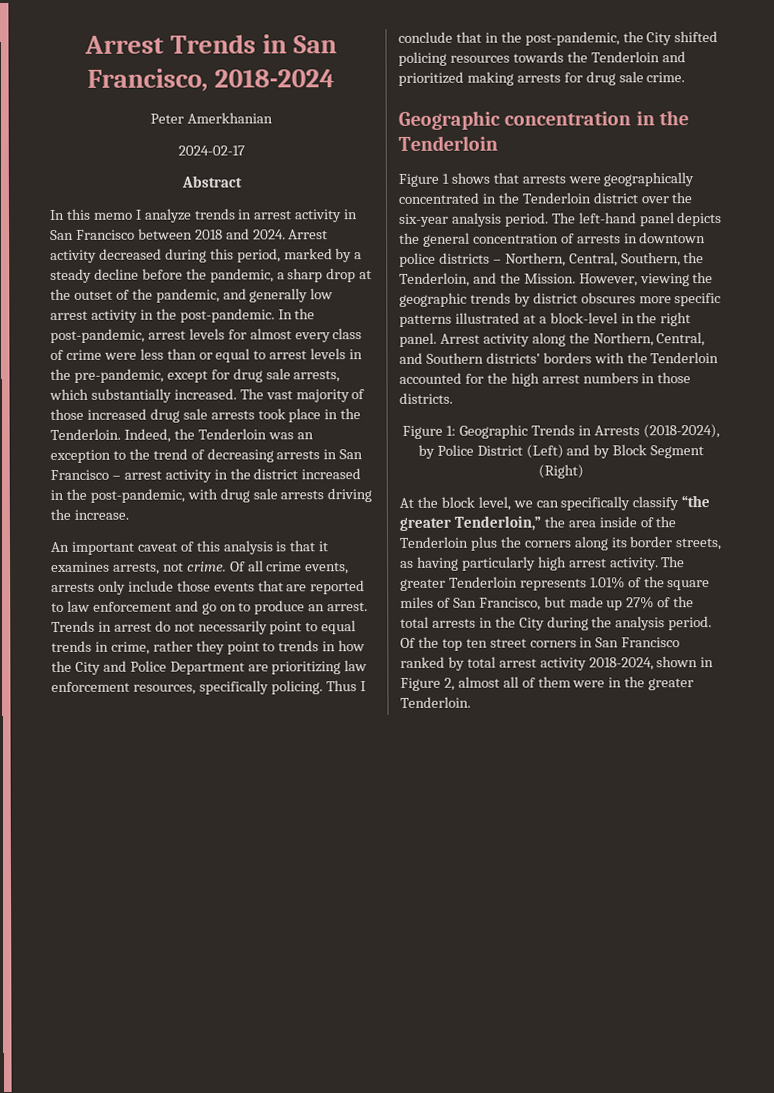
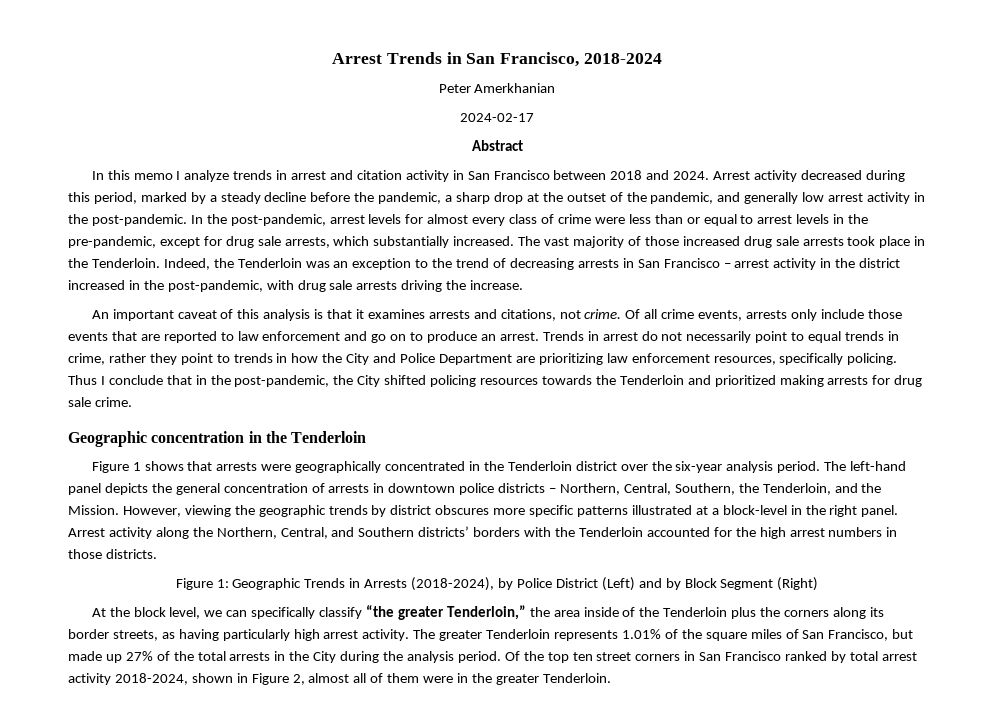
(293, 215) none -> [329,170,402,180] and citation
[112,562,160,575] arrests, -> [428,309,556,321] arrests and citations,

